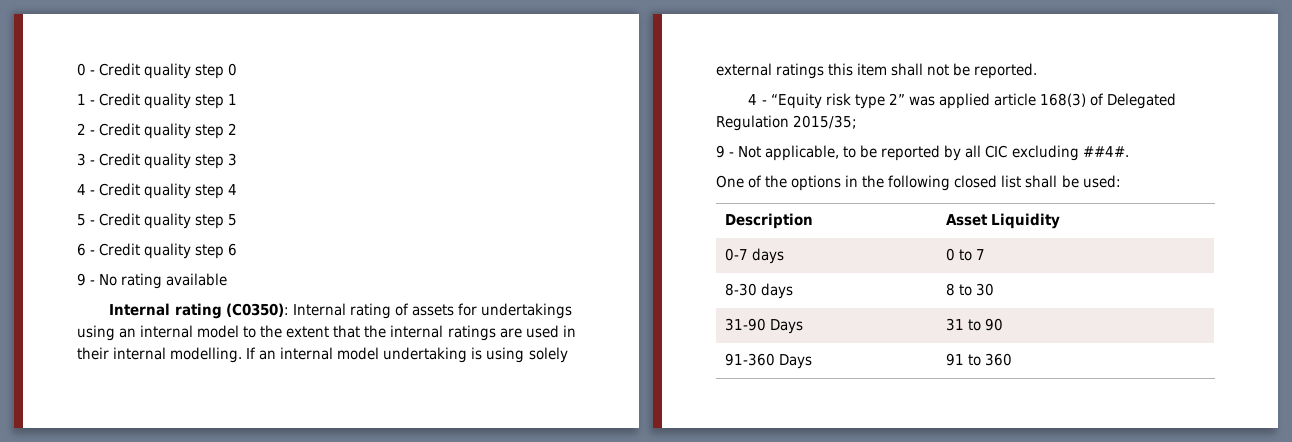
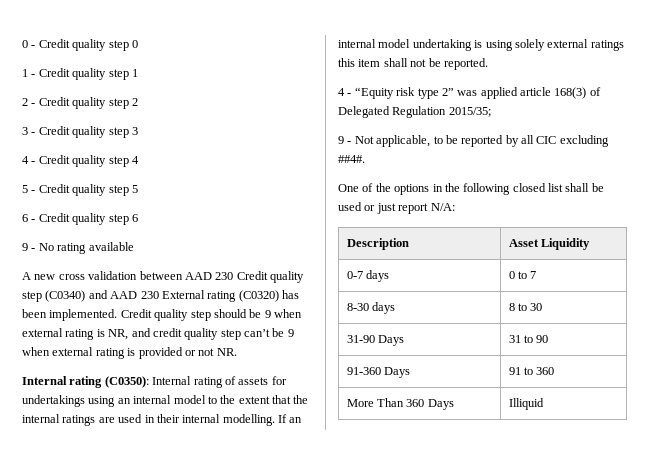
(228, 279) none -> [22,271,304,283] [22,290,299,302] [22,309,302,321] [22,328,294,340] [22,347,237,359] // A new cross validation between AAD 230 Credit quality step (C0340) and AAD 230 External rating (C0320) has been implemented. Credit quality step should be 9 when external rating is NR, and credit quality step can’t be 9 when external rating is provided or not NR.
[1082,175,1121,188] used: -> [338,202,455,214] used or just report N/A:
(1013, 359) none -> [346,398,454,410] [508,398,544,410] // More Than 360 Days | Illiquid

